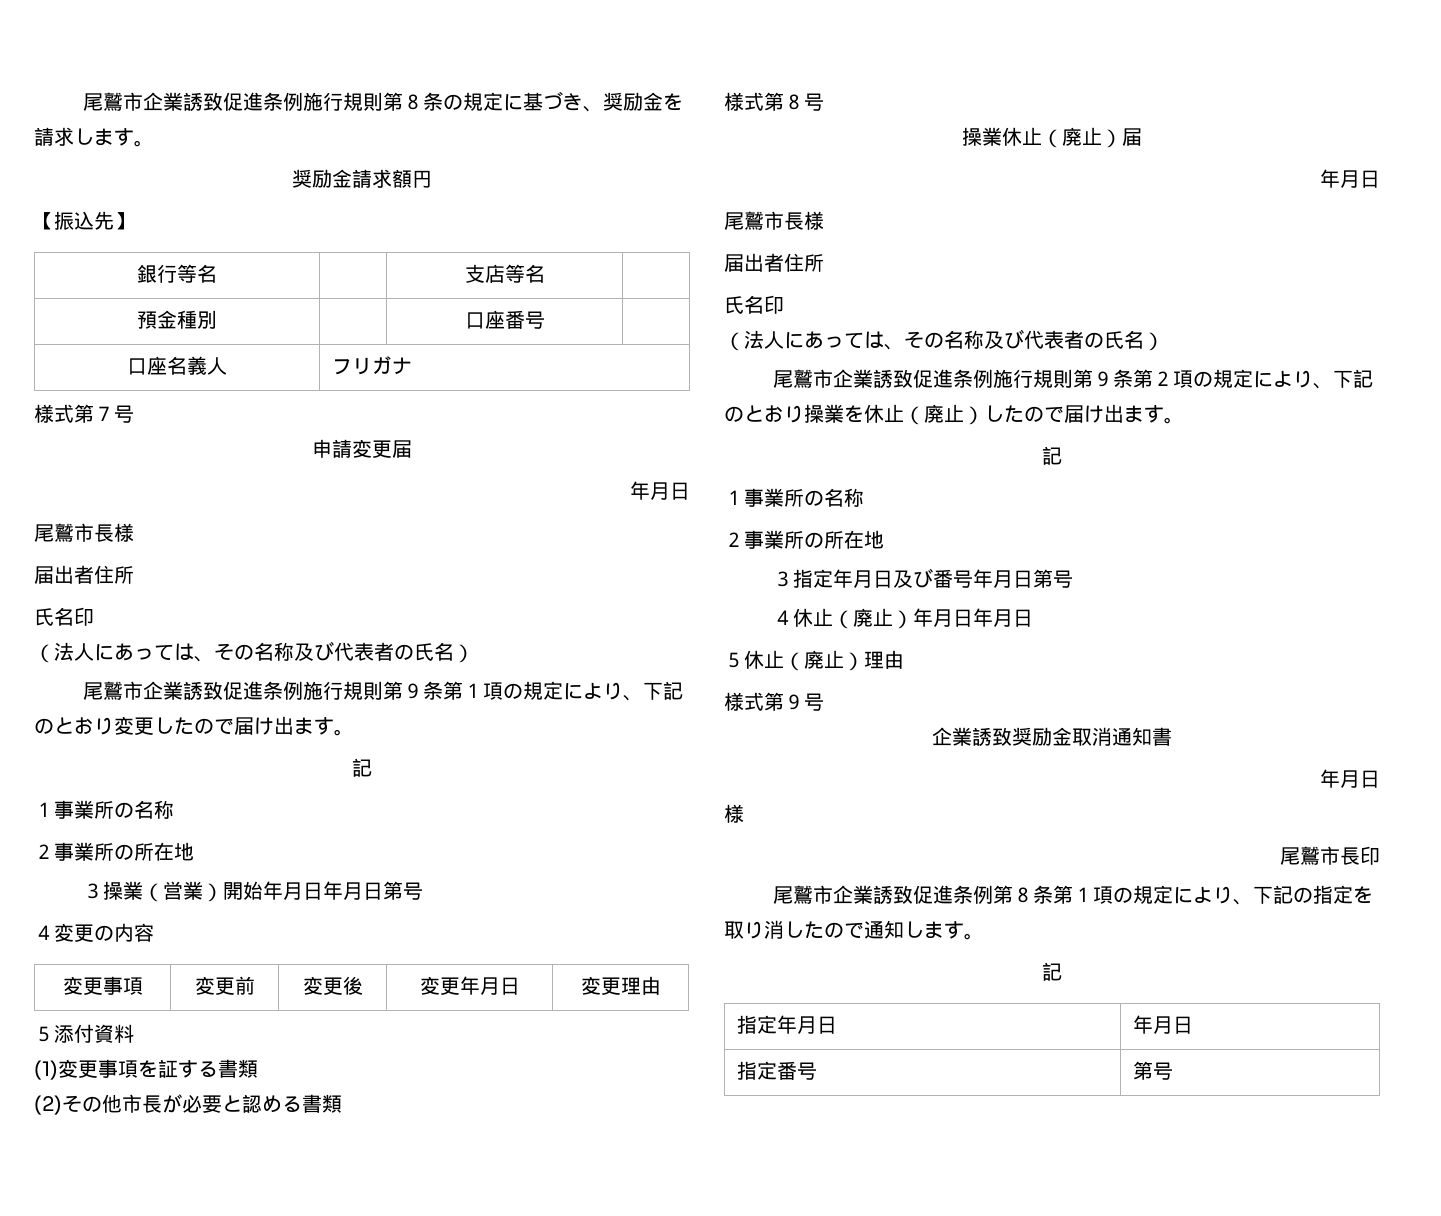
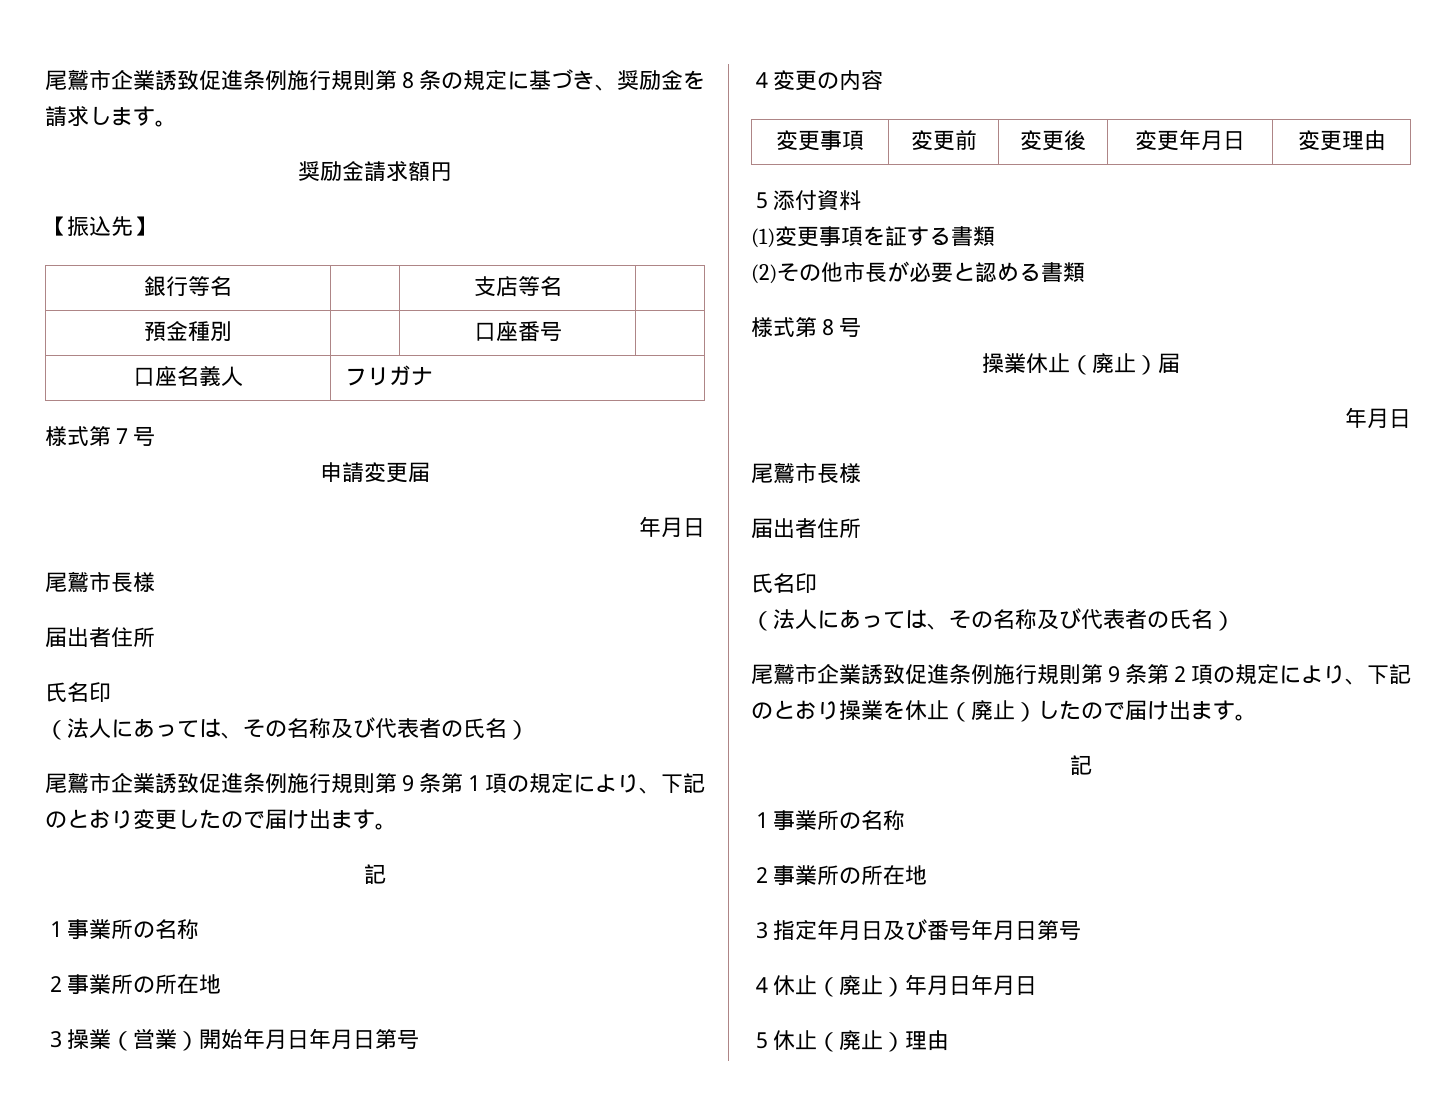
[724,692,824,711] [932,727,1172,747] [1320,769,1380,788] [724,804,744,823] [1280,846,1380,865] [773,885,1374,905] [724,920,984,940] [1042,962,1062,981] [737,1015,838,1034] [1133,1015,1194,1034] [737,1061,818,1080] [1133,1061,1174,1080] // 様式第９号 // 企業誘致奨励金取消通知書 // 年月日 // 様 // 尾鷲市長印 // 尾鷲市企業誘致促進条例第８条第１項の規定により、下記の指定を取り消したので通知します。 // 記 // 指定年月日 | 年月日 // 指定番号 | 第号 -> (949, 1040) none

